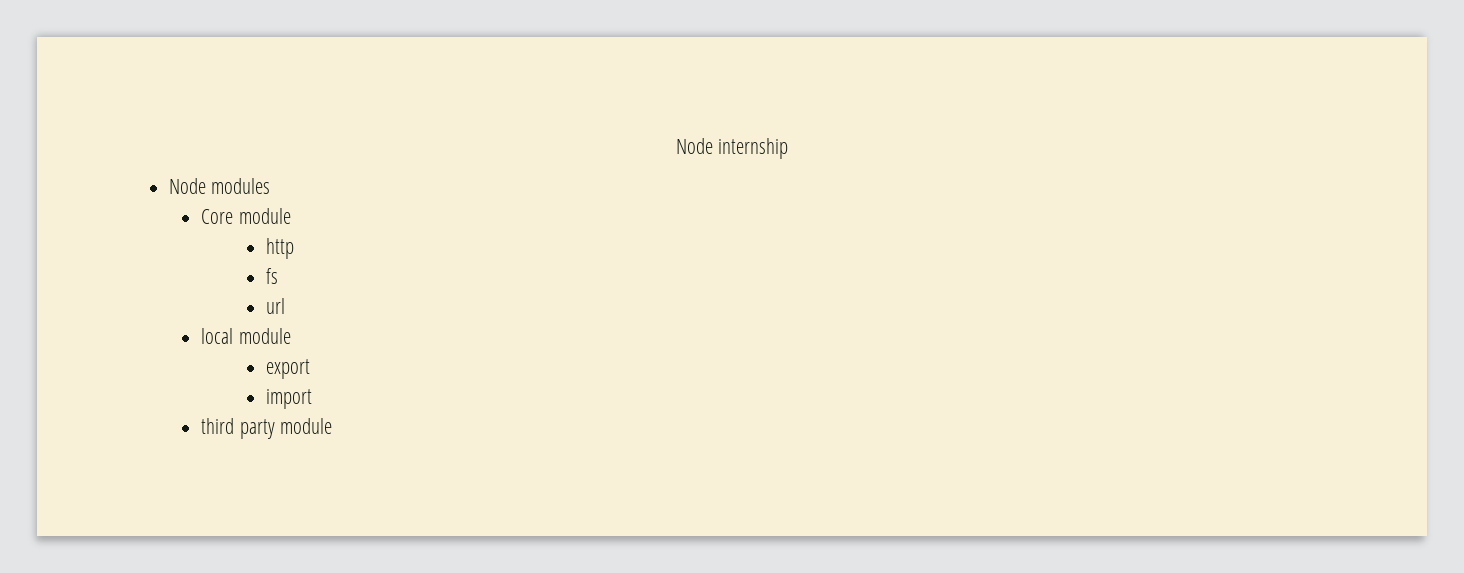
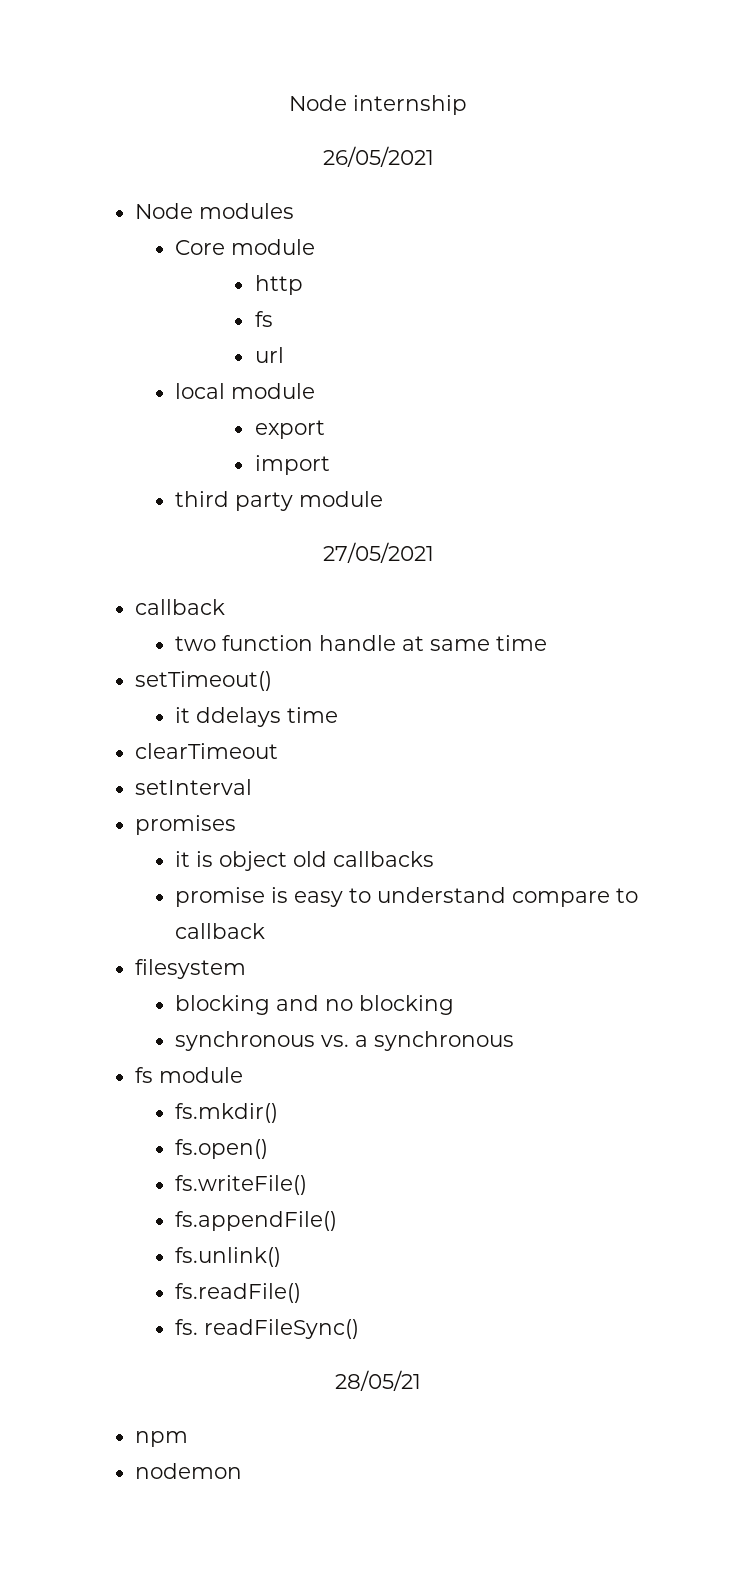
(789, 148) none -> [322,146,434,167] // 26/05/2021
(333, 426) none -> [322,542,434,563] [135,599,226,615] [175,635,548,651] [135,671,273,691] [175,707,339,727] [135,743,279,759] [135,779,253,795] [135,815,237,835] [175,851,435,871] [175,887,639,907] [175,923,266,939] [135,959,247,979] [175,995,455,1015] [175,1031,515,1051] [135,1067,244,1083] [175,1103,279,1123] [175,1139,269,1159] [175,1175,308,1195] [175,1211,338,1231] [175,1247,282,1267] [175,1283,302,1303] [175,1319,360,1339] [335,1370,421,1391] [135,1431,189,1447] [135,1463,243,1479] // 27/05/2021 // callback // two function handle at same time // setTimeout() // it ddelays time // clearTimeout // setInterval // promises // it is object old callbacks // promise is easy to understand compare to callback // filesystem // blocking and no blocking // synchronous vs. a synchronous // fs module // fs.mkdir() // fs.open() // fs.writeFile() // fs.appendFile() // fs.unlink() // fs.readFile() // fs. readFileSync() // 28/05/21 // npm // nodemon

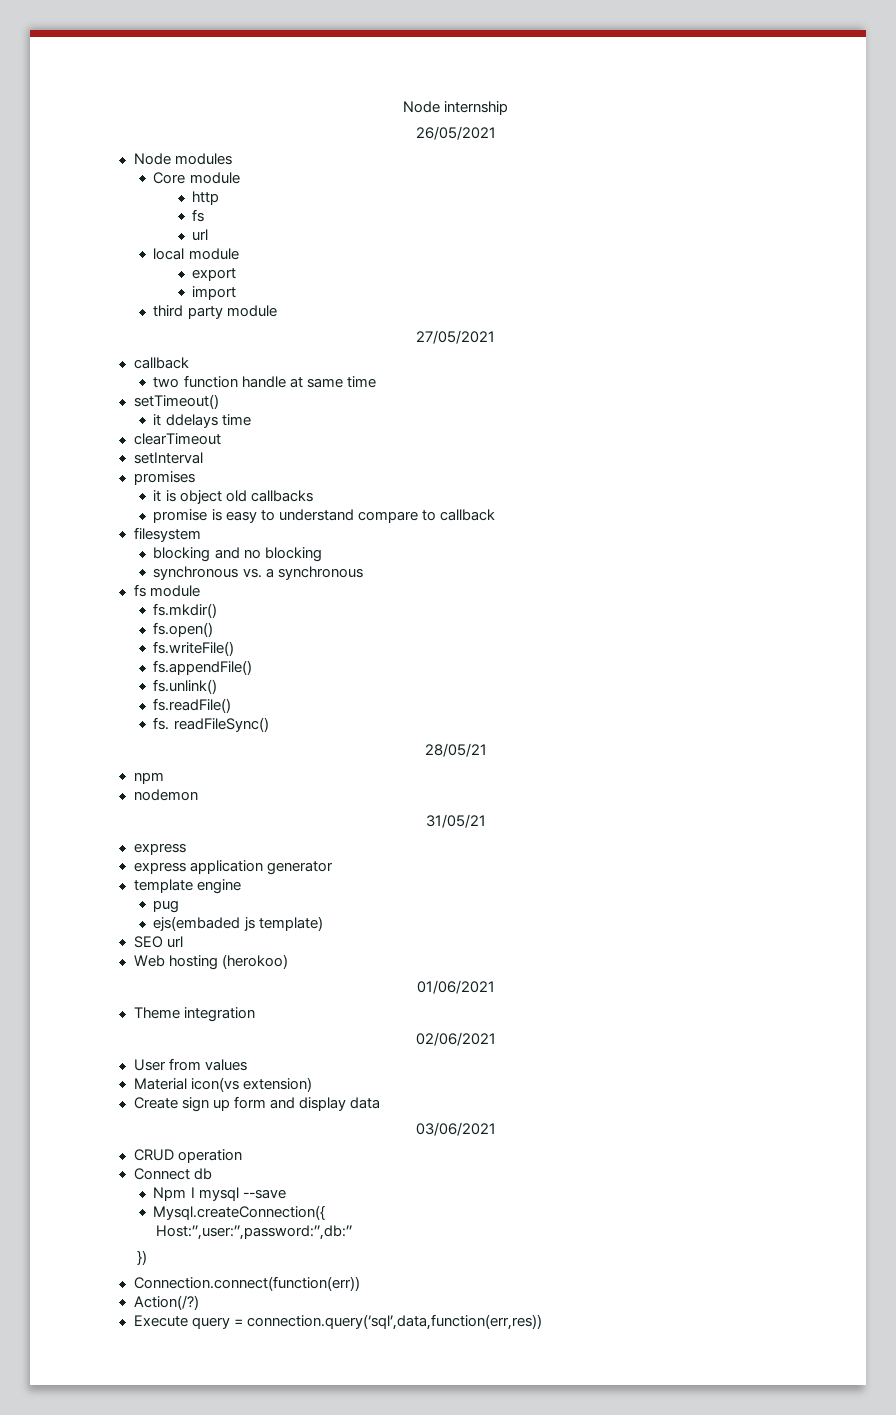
(243, 1471) none -> [425,814,486,828] [133,843,186,855] [133,860,334,875] [133,879,242,894] [153,900,180,913] [153,916,323,931] [133,936,184,948] [133,954,289,970] [416,980,495,994] [133,1007,256,1022] [415,1032,496,1046] [133,1058,248,1071] [133,1077,313,1092] [133,1096,381,1112] [415,1122,496,1136] [133,1149,243,1163] [133,1168,213,1180] [153,1187,286,1201] [153,1205,326,1220] [156,1225,353,1240] [136,1250,147,1265] [133,1276,360,1291] [133,1295,199,1310] [133,1314,543,1330] // 31/05/21 // express // express application generator // template engine // pug // ejs(embaded js template) // SEO url // Web hosting (herokoo) // 01/06/2021 // Theme integration // 02/06/2021 // User from values // Material icon(vs extension) // Create sign up form and display data // 03/06/2021 // CRUD operation // Connect db // Npm I mysql --save // Mysql.createConnection({ // Host:’’,user:’’,password:’’,db:’’ // }) // Connection.connect(function(err)) // Action(/?) // Execute query = connection.query(‘sql’,data,function(err,res))

